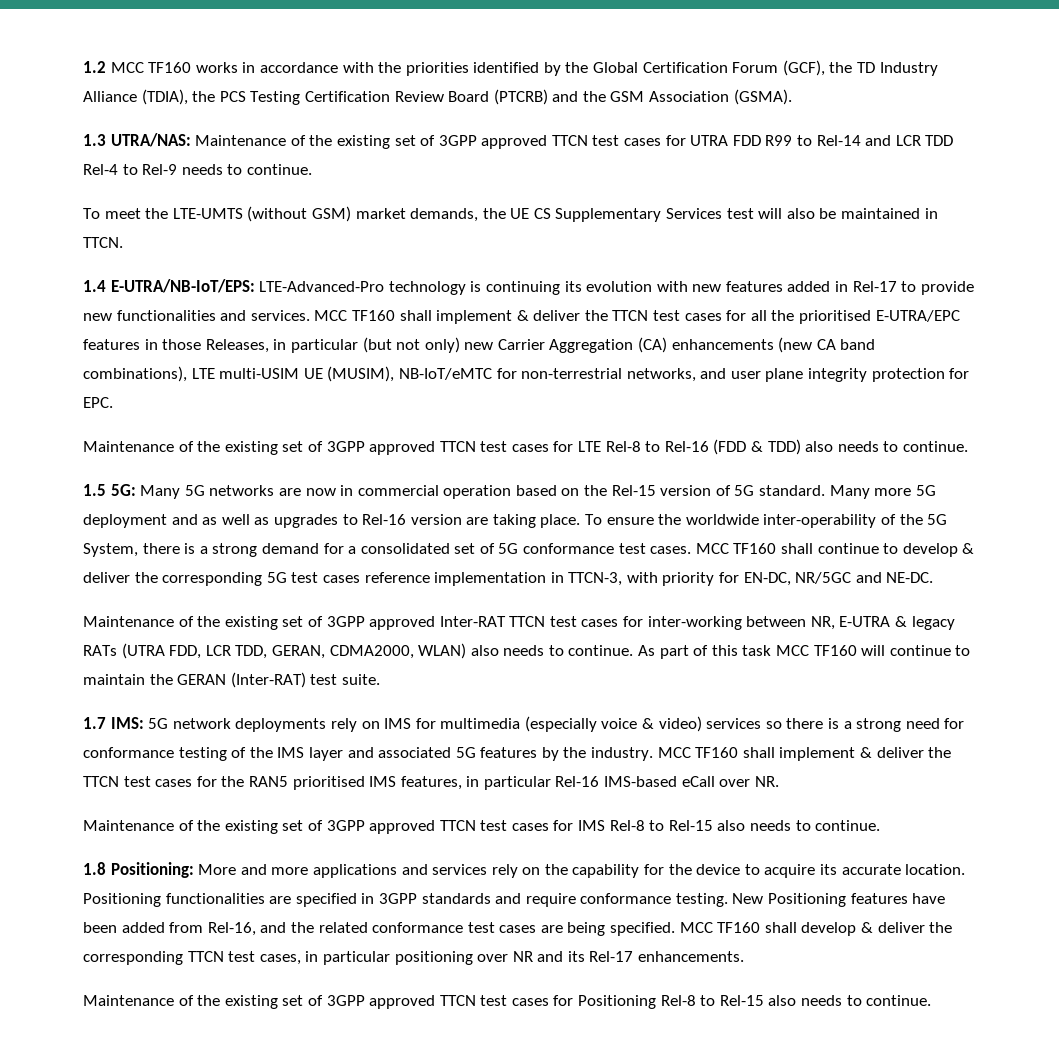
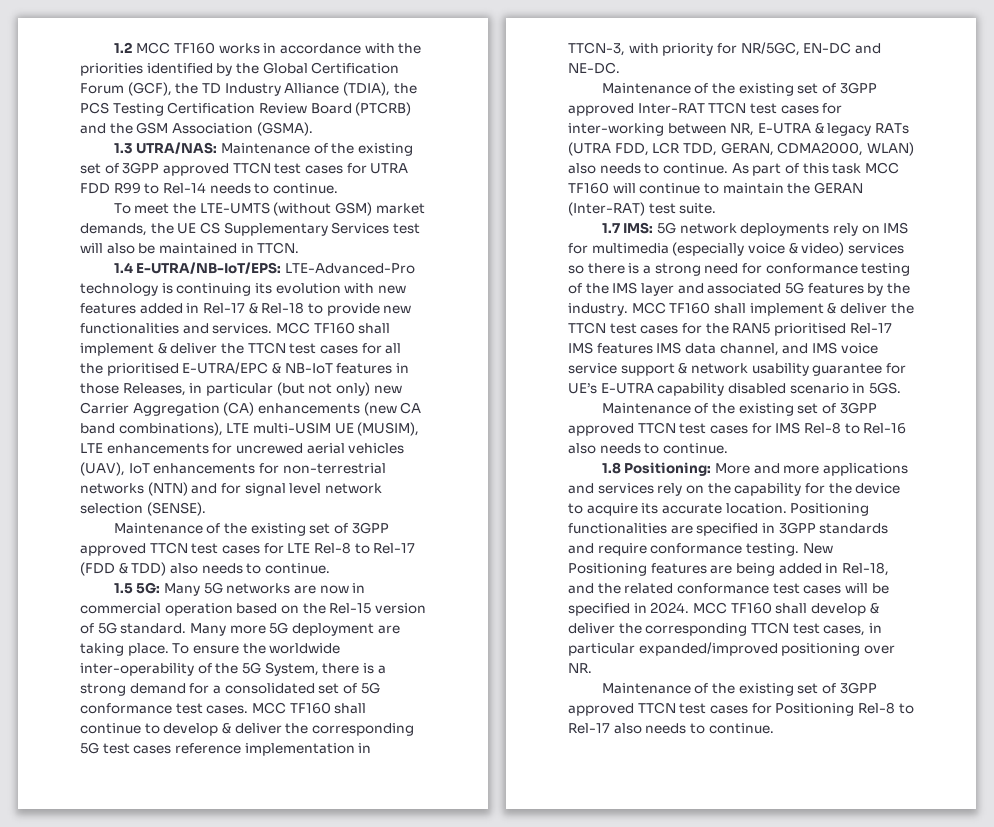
[865,135,954,146] [83,164,178,175] and LCR TDD Rel-4 to Rel-9 -> (206, 188) none
(897, 286) none -> [248,302,305,314] & Rel-18
(960, 316) none -> [271,363,333,374] & NB-IoT
[398,368,970,382] [83,397,113,408] NB-IoT/eMTC for non-terrestrial networks, and user plane integrity protection for EPC. -> [80,443,405,454] [80,462,386,476] [80,482,382,496] [80,502,206,516] LTE enhancements for uncrewed aerial vehicles (UAV), IoT enhancements for non-terrestrial networks (NTN) and for signal level network selection (SENSE).
[664,441,709,452] Rel-16 -> [373,543,416,554] Rel-17
[171,514,462,528] and as well as upgrades to Rel-16 version -> (374, 629) none
[743,572,852,586] EN-DC, NR/5GC -> [740,42,852,56] NR/5GC, EN-DC
[369,776,779,790] IMS features, in particular Rel-16 IMS-based eCall over NR. -> [849,323,892,334] [568,342,878,356] [568,363,906,376] [568,382,901,396] Rel-17 IMS features IMS data channel, and IMS voice service support & network usability guarantee for UE’s E-UTRA capability disabled scenario in 5GS.
[668,820,713,831] Rel-15 -> [863,423,907,434] Rel-16
[912,893,946,904] [83,922,256,936] have been added from Rel-16, -> [710,562,889,576] are being added in Rel-18,
[540,922,676,936] are being specified. -> [844,583,889,594] [568,602,690,616] will be specified in 2024.
(390, 958) none -> [638,642,778,656] expanded/improved
[512,951,745,962] NR and its Rel-17 enhancements. -> [568,663,592,673] NR.
[719,995,764,1006] Rel-15 -> [568,723,610,734] Rel-17

